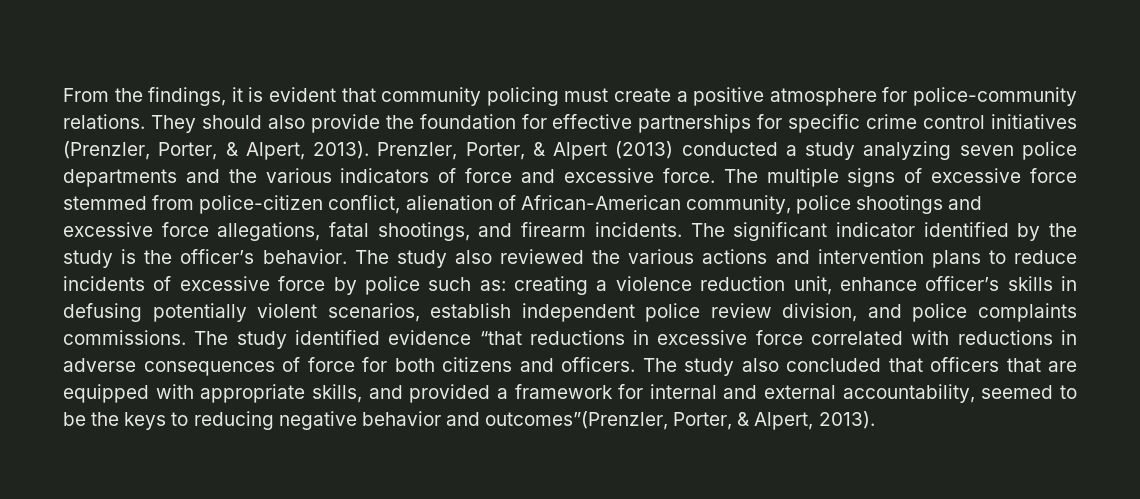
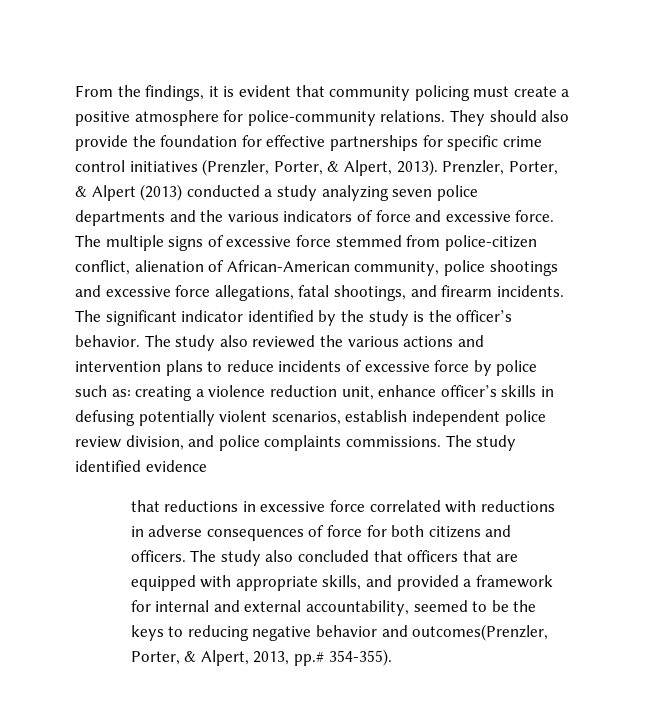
[479,331,522,345] “that -> [130,500,160,512] // that
[485,411,875,430] outcomes”(Prenzler, Porter, & Alpert, 2013). -> [412,624,549,641] [130,649,392,666] outcomes(Prenzler, Porter, & Alpert, 2013, pp.# 354-355).

